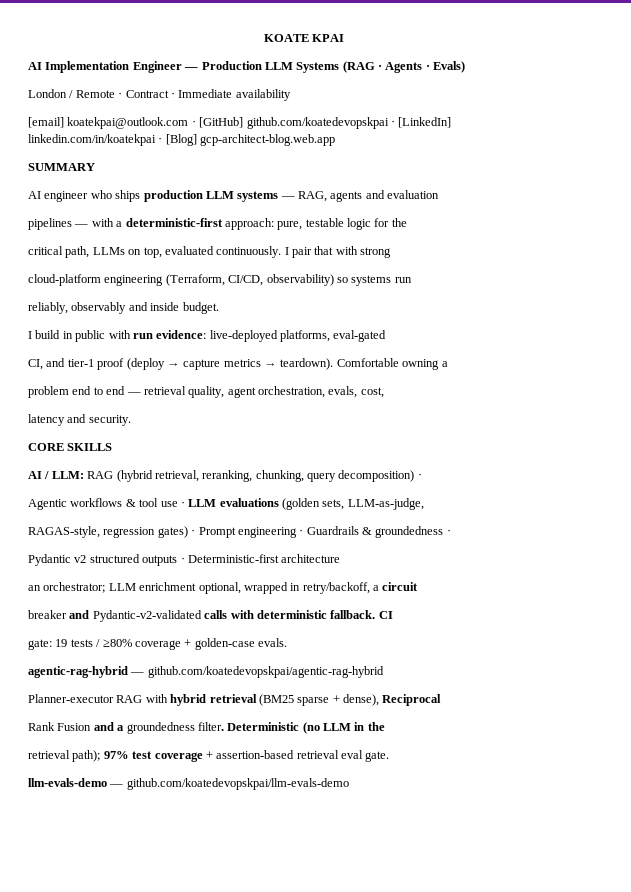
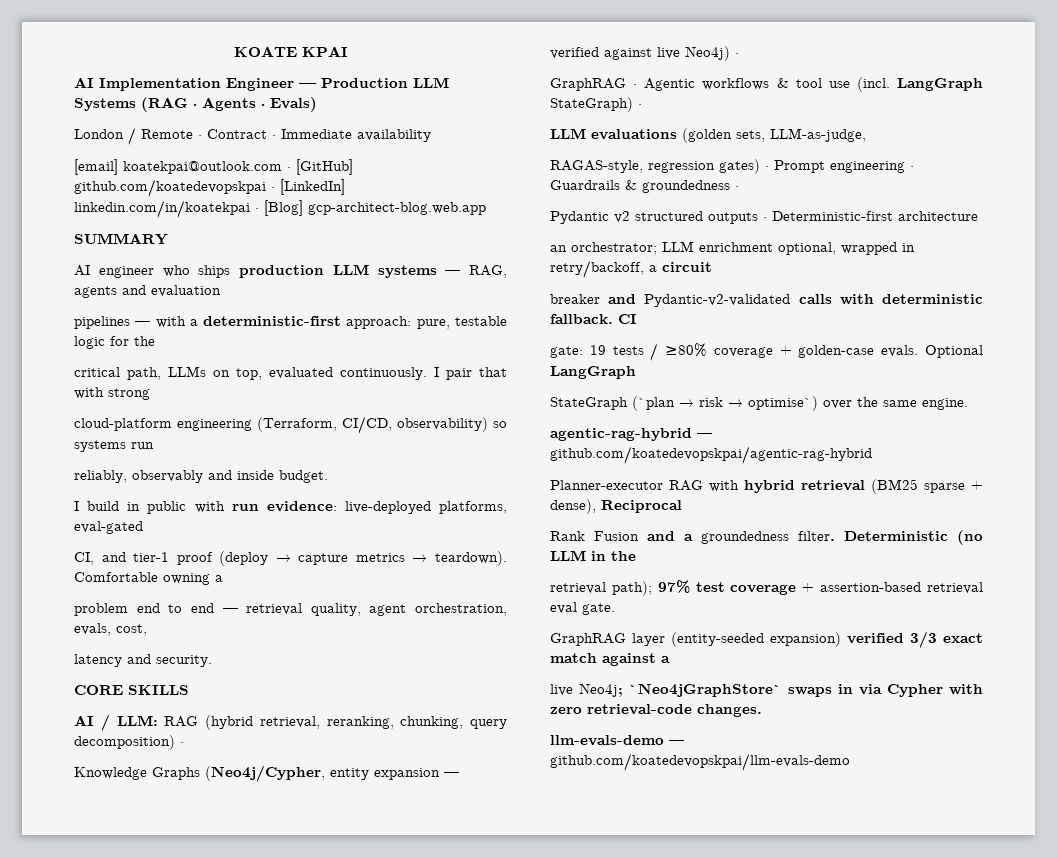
(422, 476) none -> [74,765,459,782] [550,46,739,61] [550,78,638,91] Knowledge Graphs (Neo4j/Cypher, entity expansion — verified against live Neo4j) · // GraphRAG ·
[180,501,185,507] · -> [856,77,983,92] [550,97,642,112] (incl. LangGraph StateGraph) · //
(287, 642) none -> [925,345,983,358] [550,366,636,379] [550,396,968,411] Optional LangGraph // StateGraph (`plan → risk → optimise`) over the same engine.
(390, 756) none -> [550,631,983,648] [550,653,670,666] [550,683,983,697] [550,704,762,717] // GraphRAG layer (entity-seeded expansion) verified 3/3 exact match against a // live Neo4j; `Neo4jGraphStore` swaps in via Cypher with zero retrieval-code changes.

